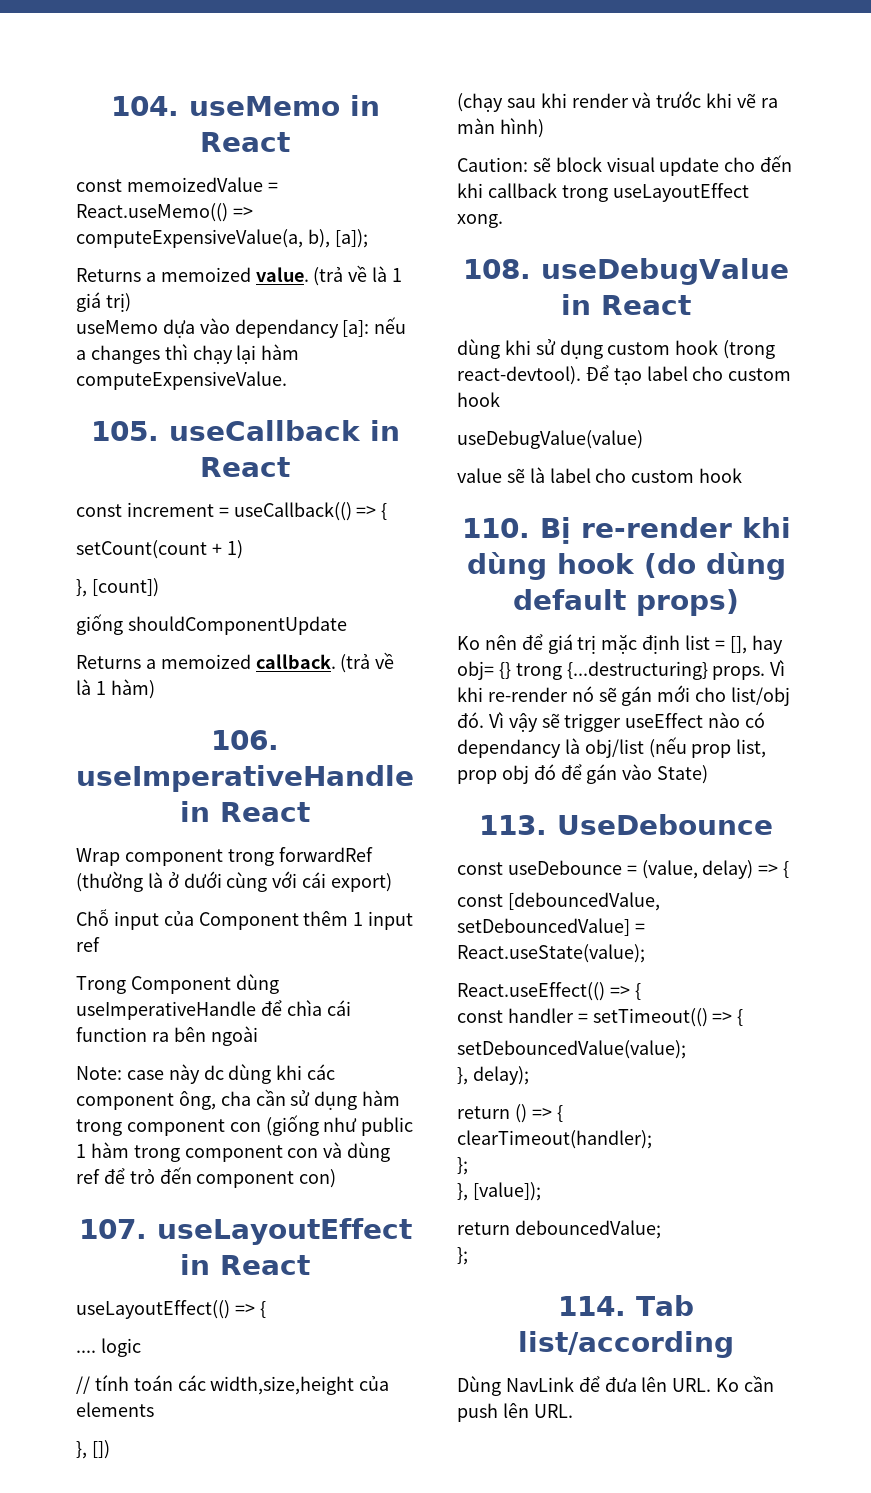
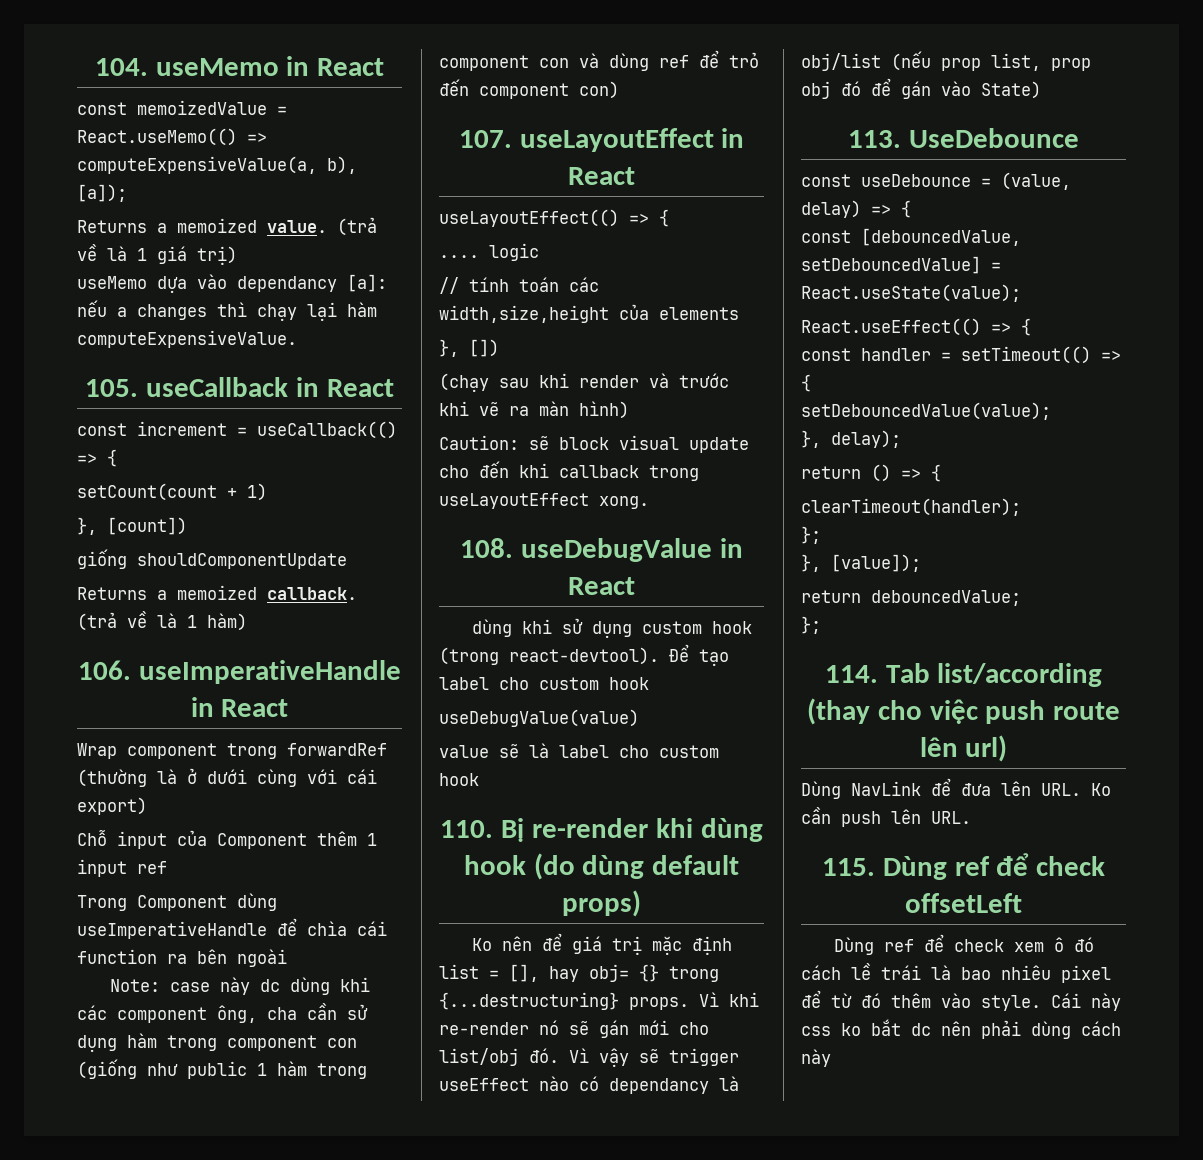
(734, 1344) none -> [806,698,1121,725] [919,735,1008,762] (thay cho việc push route lên url)
(573, 1411) none -> [821,853,1106,880] [905,893,1022,913] [834,934,1095,955] [801,963,1111,983] [801,990,1121,1011] [801,1019,1121,1039] [801,1049,831,1067] // 115. Dùng ref để check offsetLeft // Dùng ref để check xem ô đó cách lề trái là bao nhiêu pixel để từ đó thêm vào style. Cái này css ko bắt dc nên phải dùng cách này

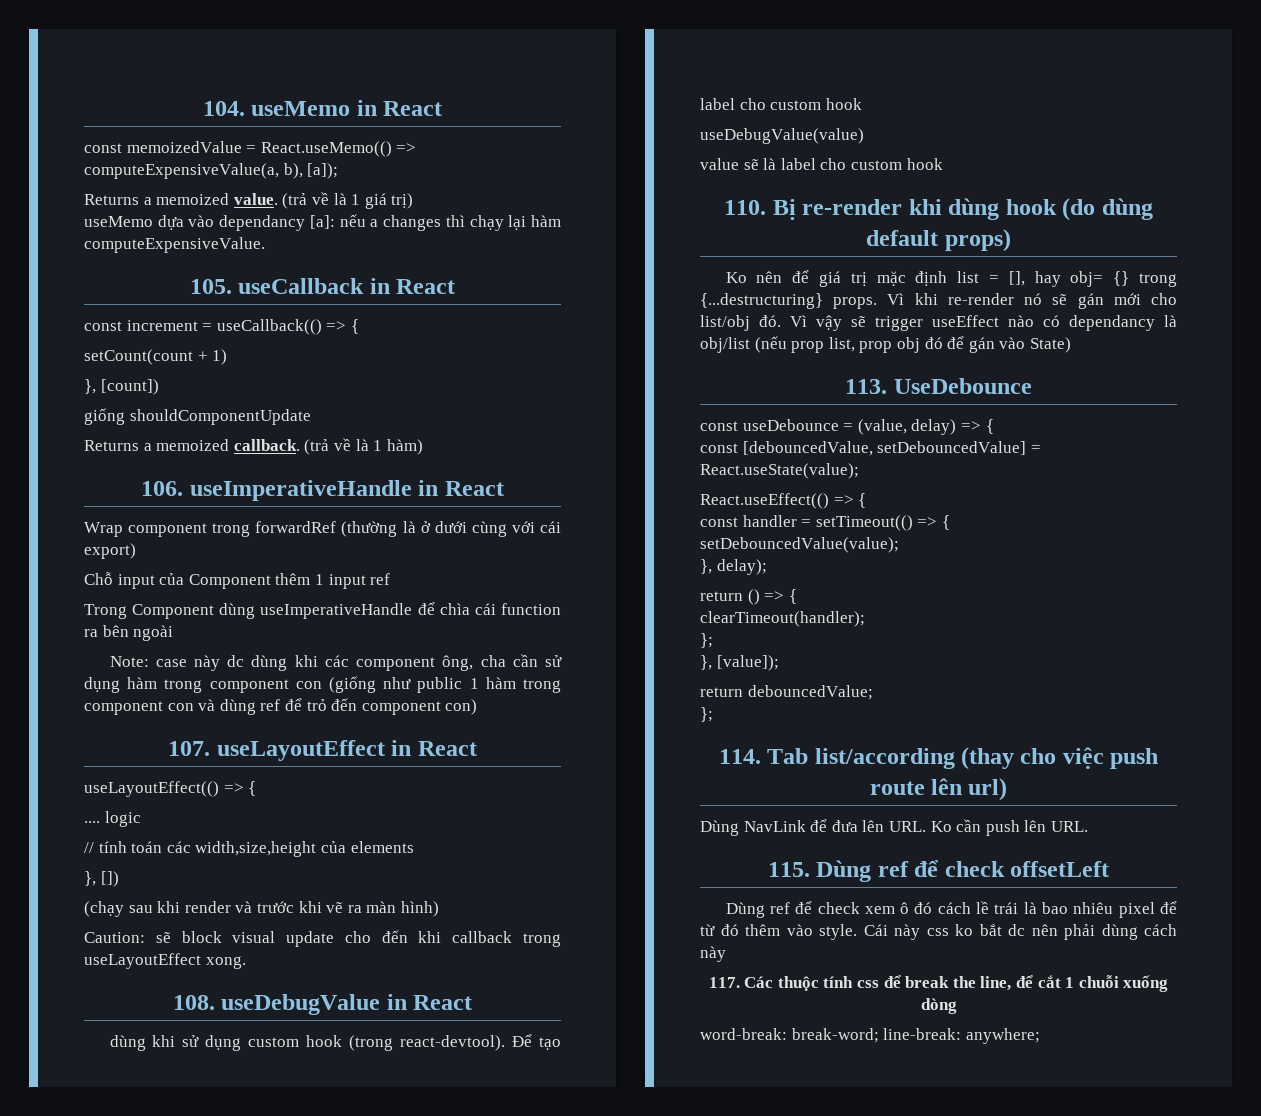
(831, 1058) none -> [708,975,1169,992] [920,998,957,1014] [700,1028,1040,1044] // 117. Các thuộc tính css để break the line, để cắt 1 chuỗi xuống dòng // word-break: break-word; line-break: anywhere;

